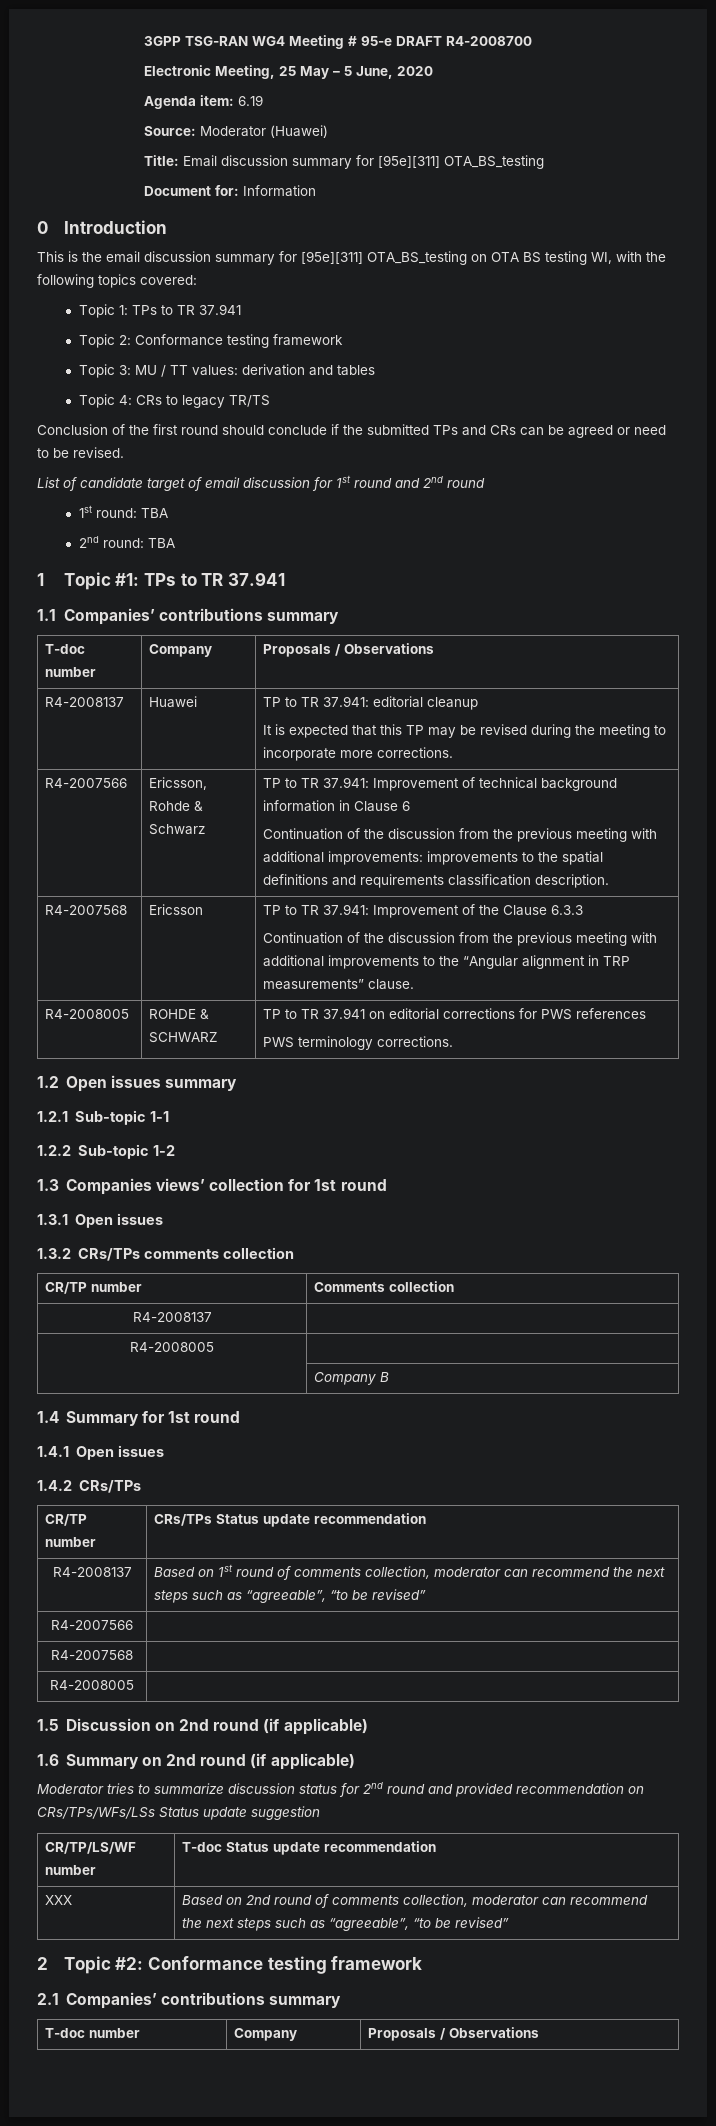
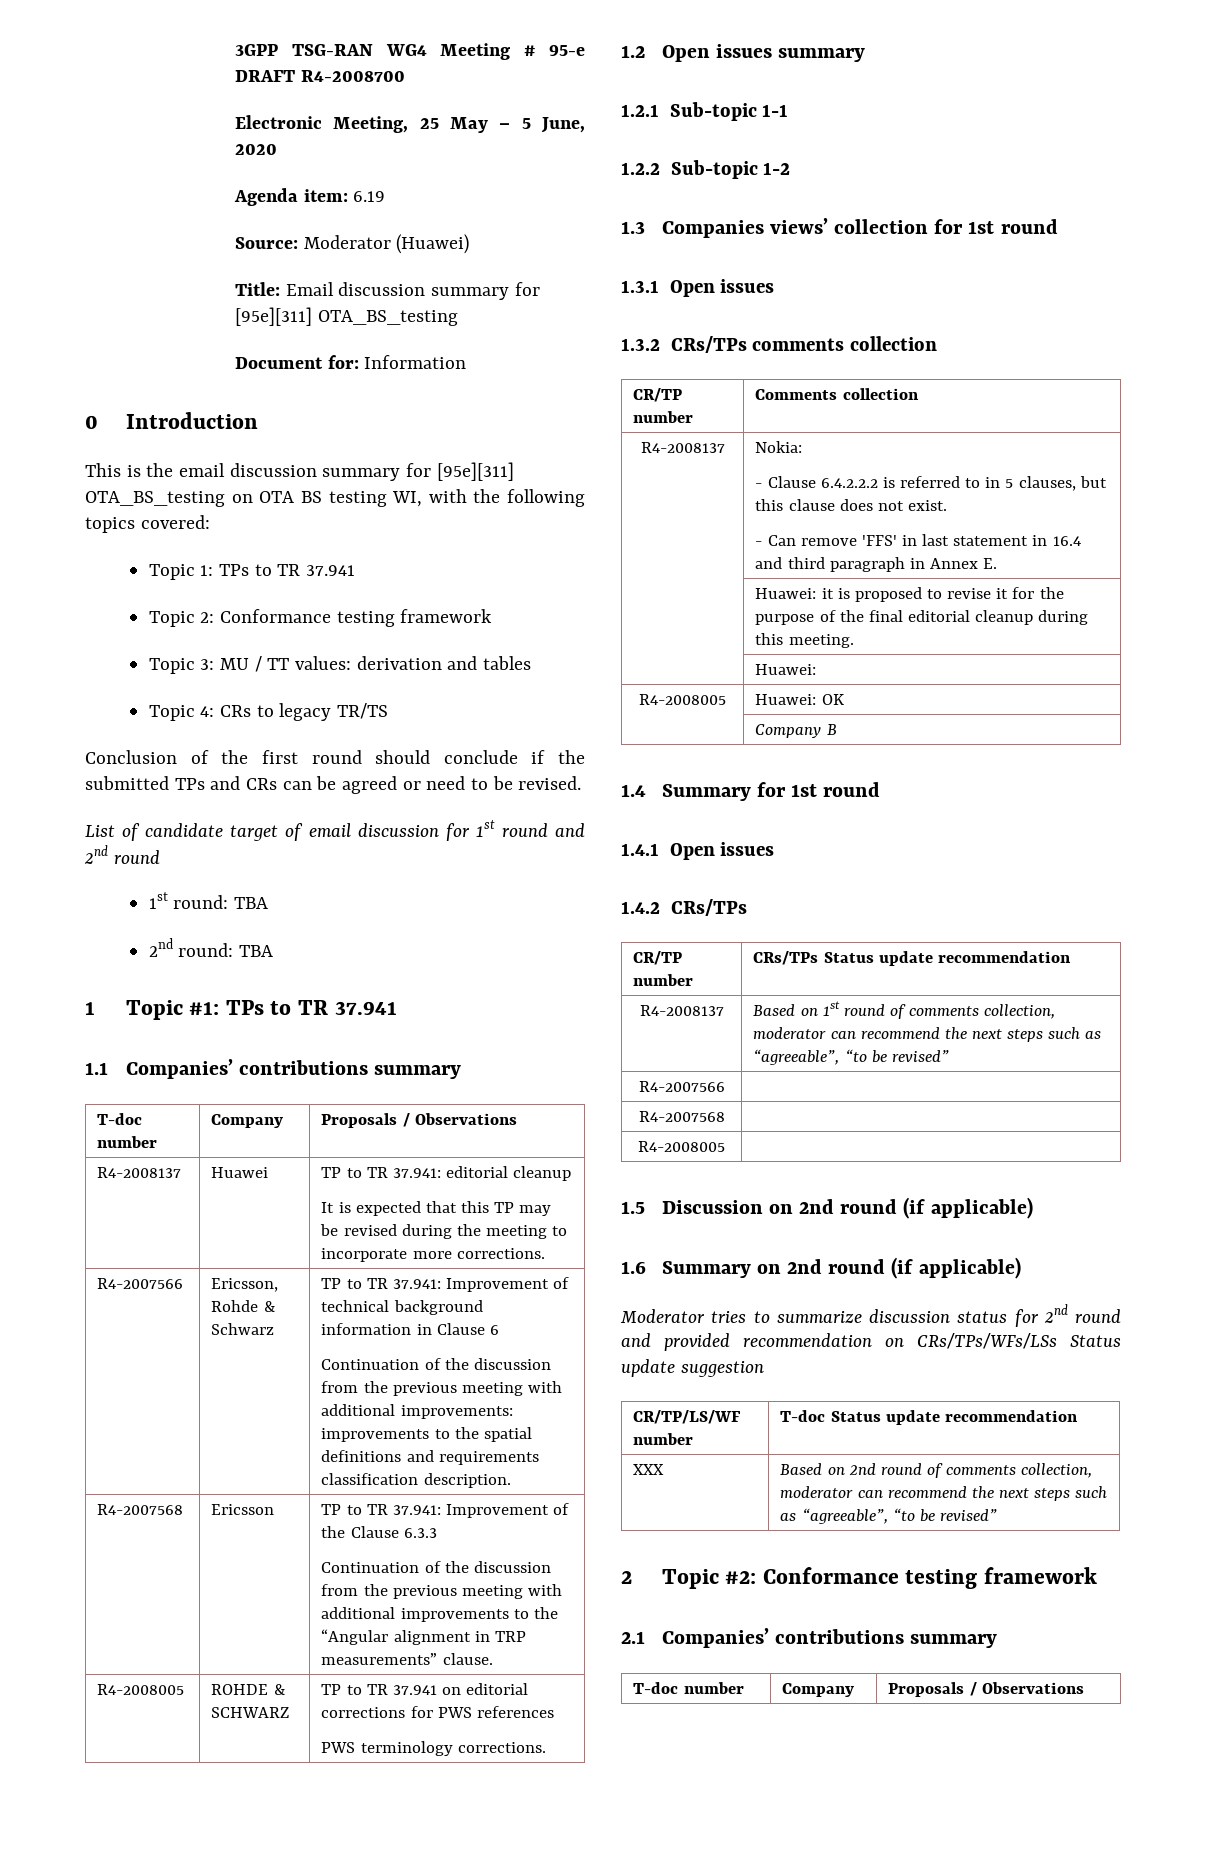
[130,1342,214,1352] // R4-2008005 | -> [755,441,803,453] [755,476,1107,491] [755,499,947,511] [755,534,1081,546] [755,557,998,572] [755,587,1064,602] [755,610,1089,625] [755,633,854,648] [755,664,817,675] [639,694,726,705] [755,694,844,705] Nokia: // - Clause 6.4.2.2.2 is referred to in 5 clauses, but this clause does not exist. // - Can remove 'FFS' in last statement in 16.4 and third paragraph in Annex E. // | Huawei: it is proposed to revise it for the purpose of the final editorial cleanup during this meeting. // | Huawei: // R4-2008005 | Huawei: OK

